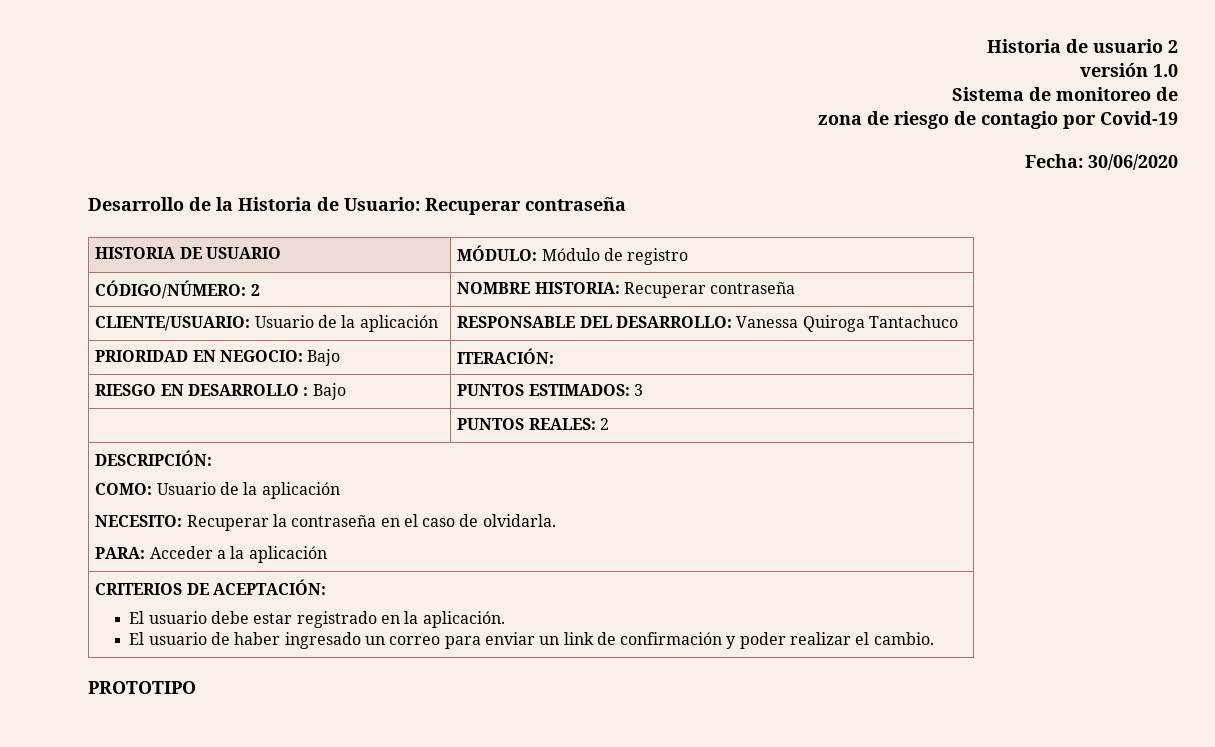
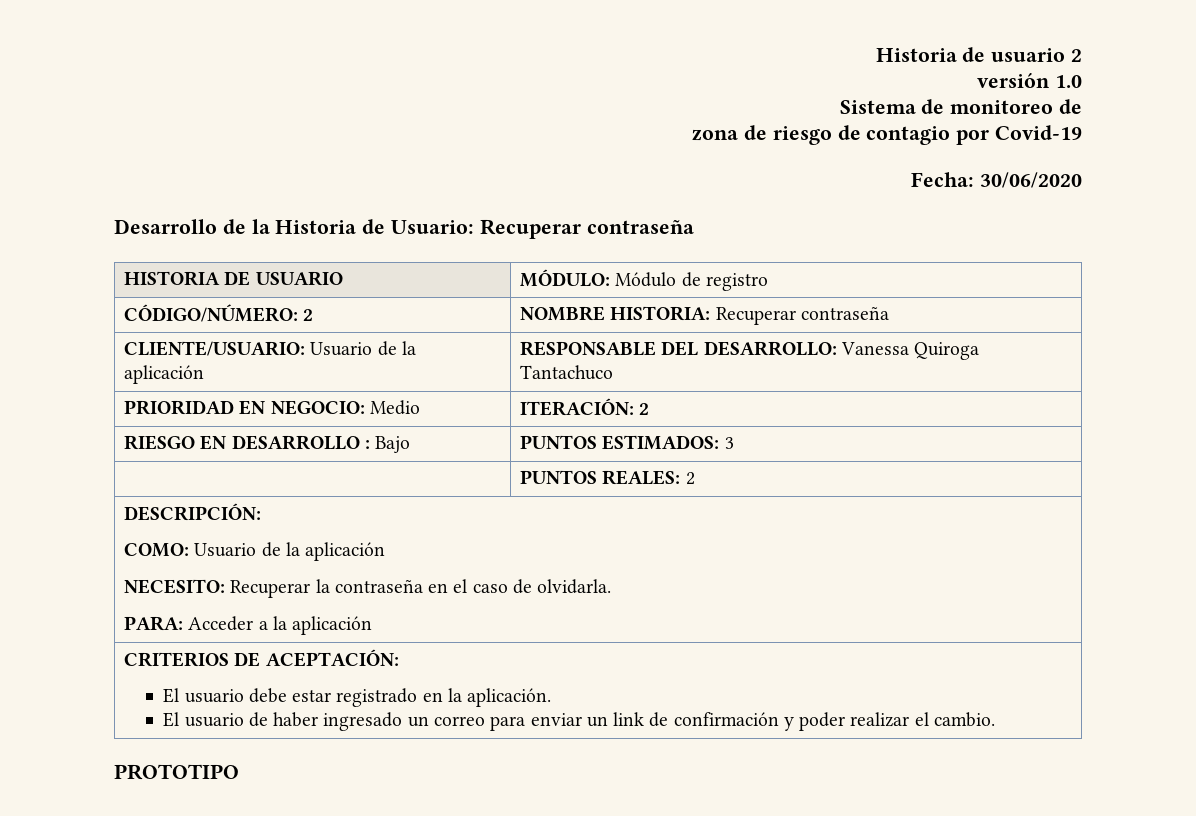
[307,349,341,366] Bajo -> [369,400,420,415] Medio
(555, 356) none -> [639,403,650,415] 2

